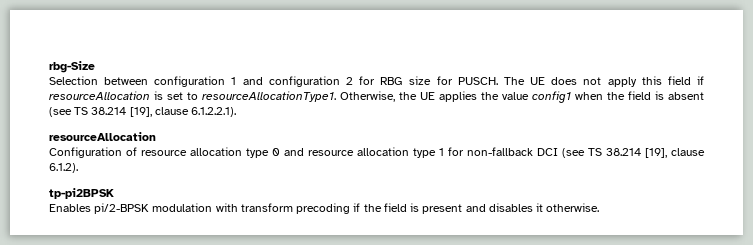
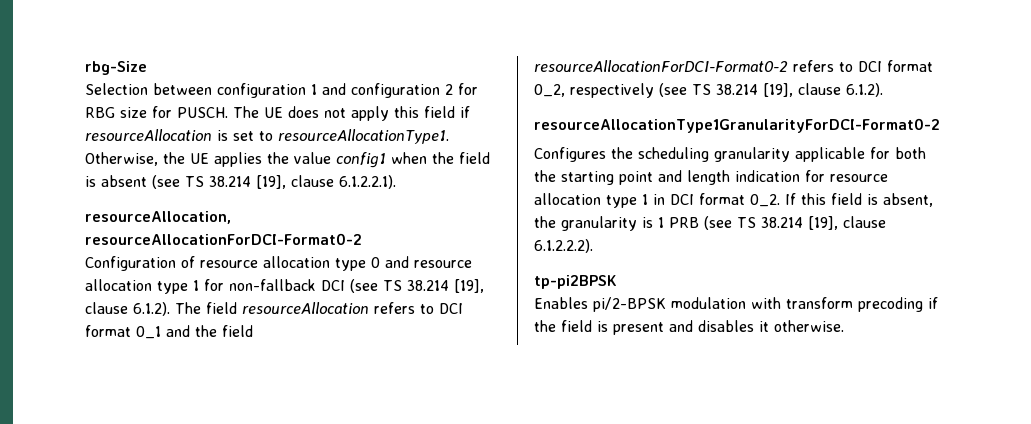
[49,132,156,141] resourceAllocation -> [85,211,231,224] [85,233,362,245] resourceAllocation, resourceAllocationForDCI-Format0-2
(78, 168) none -> [175,302,463,314] [85,325,253,339] [534,60,933,72] [534,83,883,98] [534,118,940,133] [534,147,926,162] [534,170,888,185] [534,193,933,208] [534,216,886,231] [534,239,593,253] The field resourceAllocation refers to DCI format 0_1 and the field resourceAllocationForDCI-Format0-2 refers to DCI format 0_2, respectively (see TS 38.214 [19], clause 6.1.2). // resourceAllocationType1GranularityForDCI-Format0-2 // Configures the scheduling granularity applicable for both the starting point and length indication for resource allocation type 1 in DCI format 0_2. If this field is absent, the granularity is 1 PRB (see TS 38.214 [19], clause 6.1.2.2.2).

